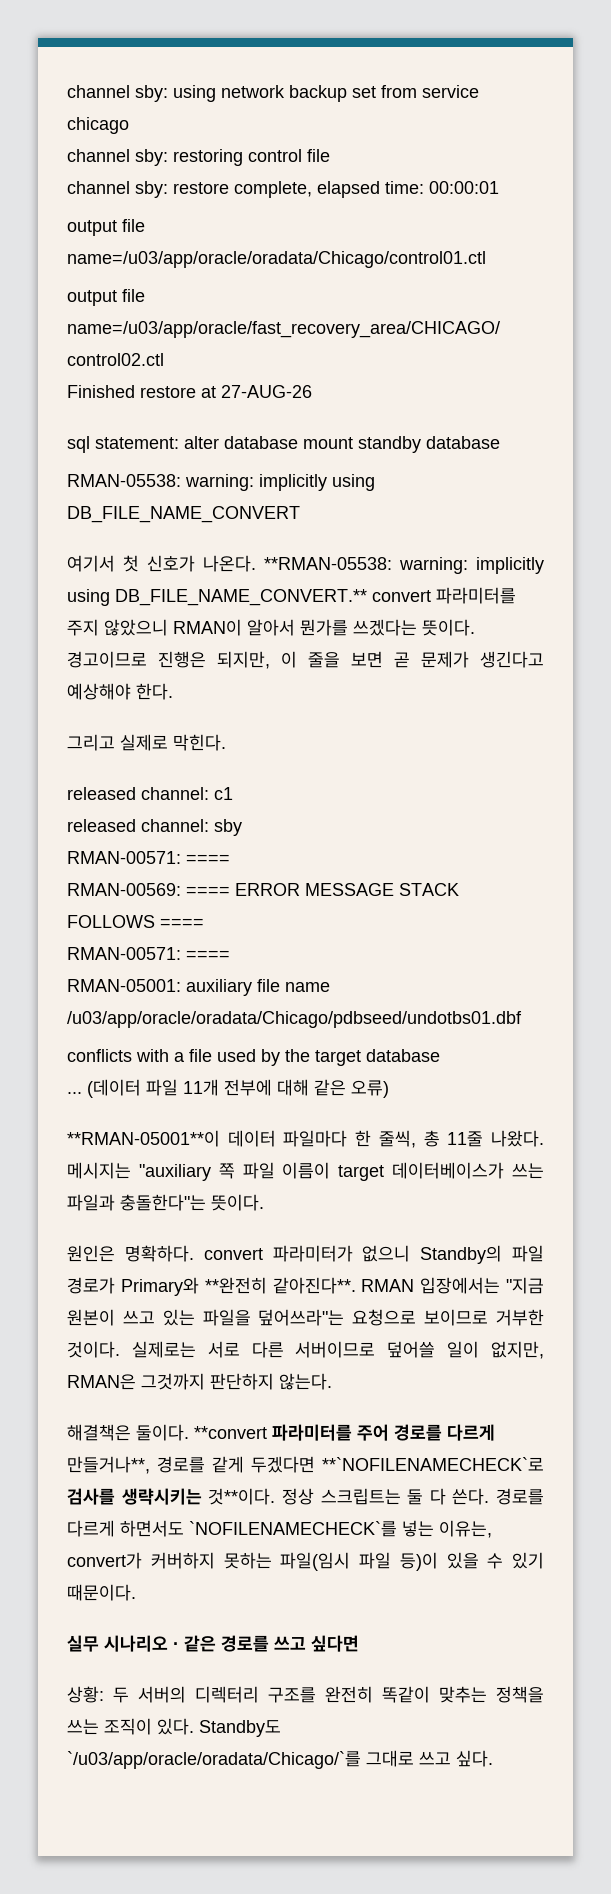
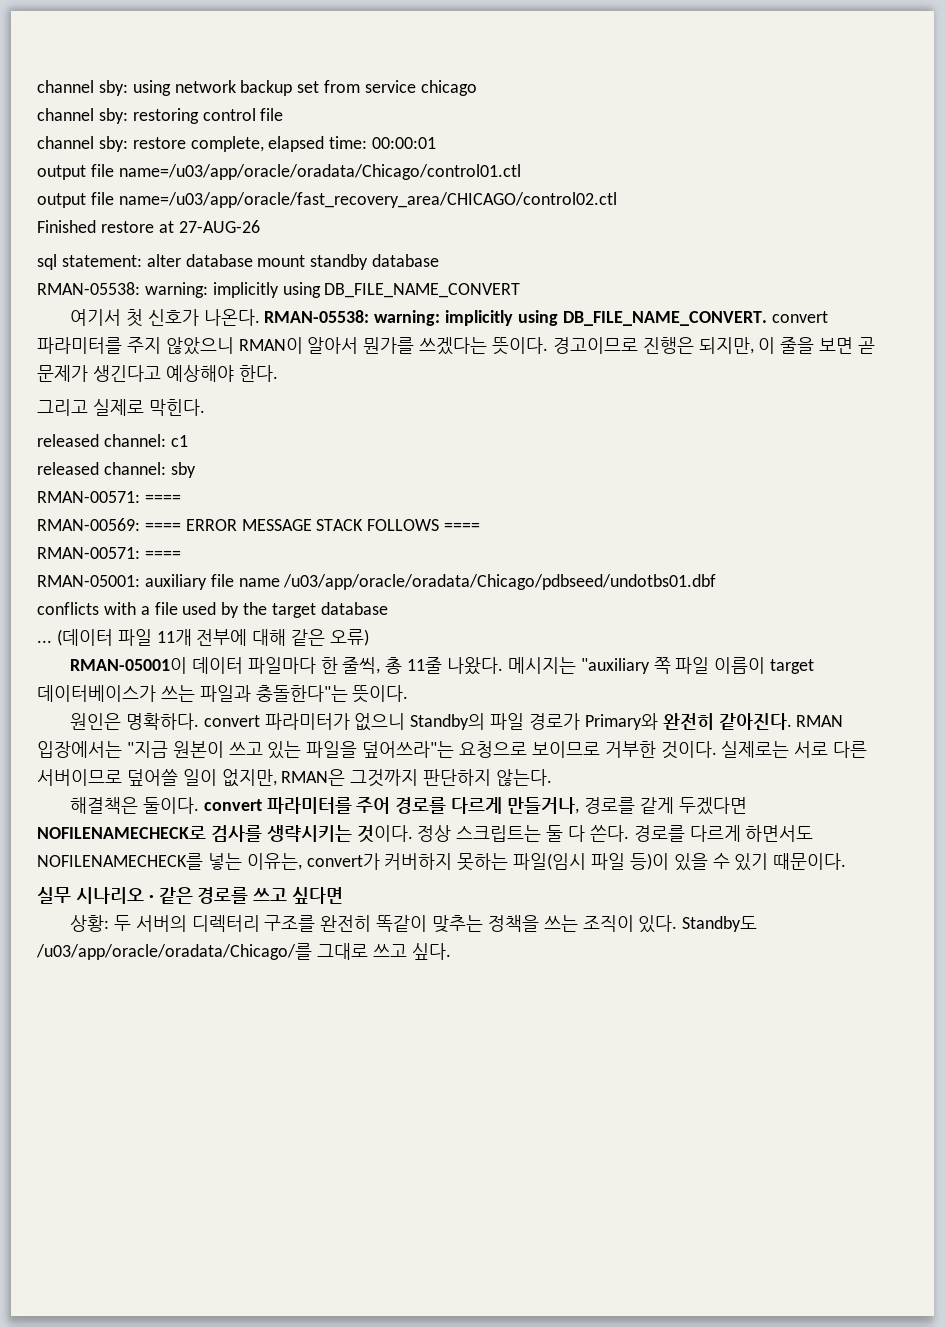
[264,557,544,574] [67,589,367,606] **RMAN-05538: warning: implicitly using DB_FILE_NAME_CONVERT.** -> [264,310,767,326] RMAN-05538: warning: implicitly using DB_FILE_NAME_CONVERT.
[67,1130,220,1147] **RMAN-05001**이 -> [69,657,187,674] RMAN-05001이
[204,1277,356,1294] **완전히 같아진다**. -> [662,713,792,730] 완전히 같아진다.
[194,1426,267,1439] **convert -> [203,799,262,811] convert
[67,1456,150,1474] 만들거나**, -> [506,797,579,814] 만들거나,
[322,1457,544,1471] **`NOFILENAMECHECK`로 -> [37,826,206,839] NOFILENAMECHECK로
[208,1488,276,1505] 것**이다. -> [356,825,413,843] 것이다.
[189,1521,397,1537] `NOFILENAMECHECK`를 -> [37,853,203,870] NOFILENAMECHECK를
[67,1751,361,1769] `/u03/app/oracle/oradata/Chicago/`를 -> [36,943,312,960] /u03/app/oracle/oradata/Chicago/를

